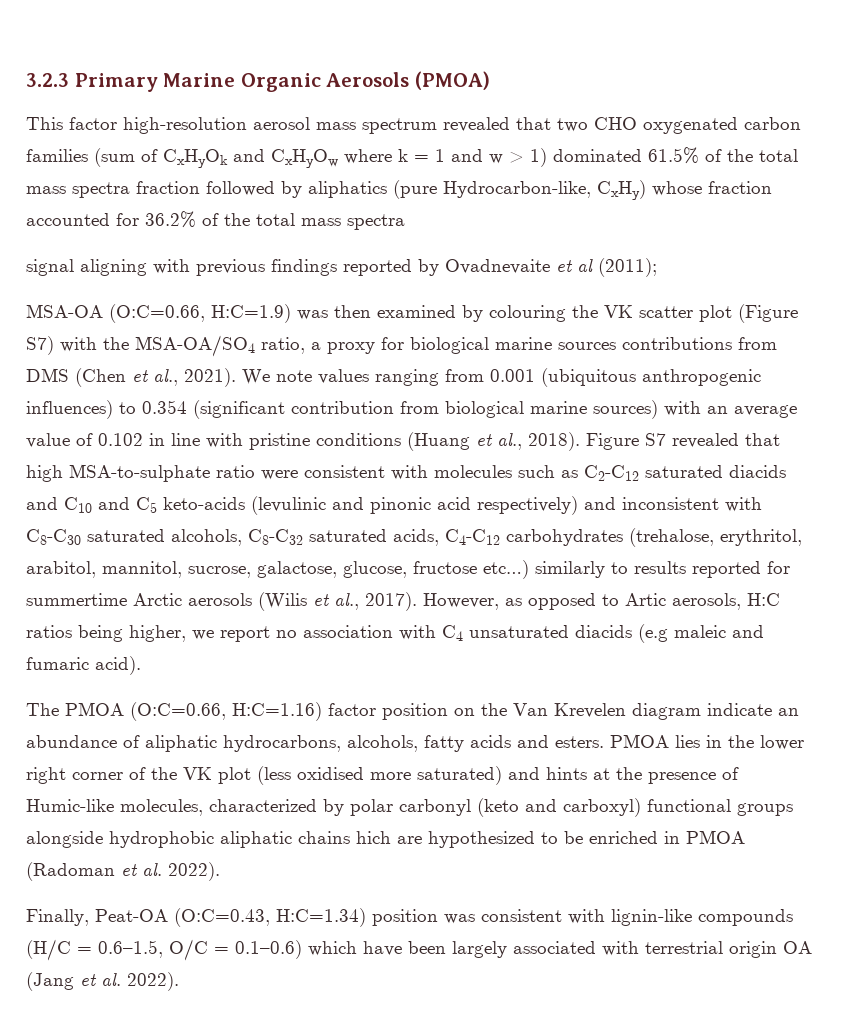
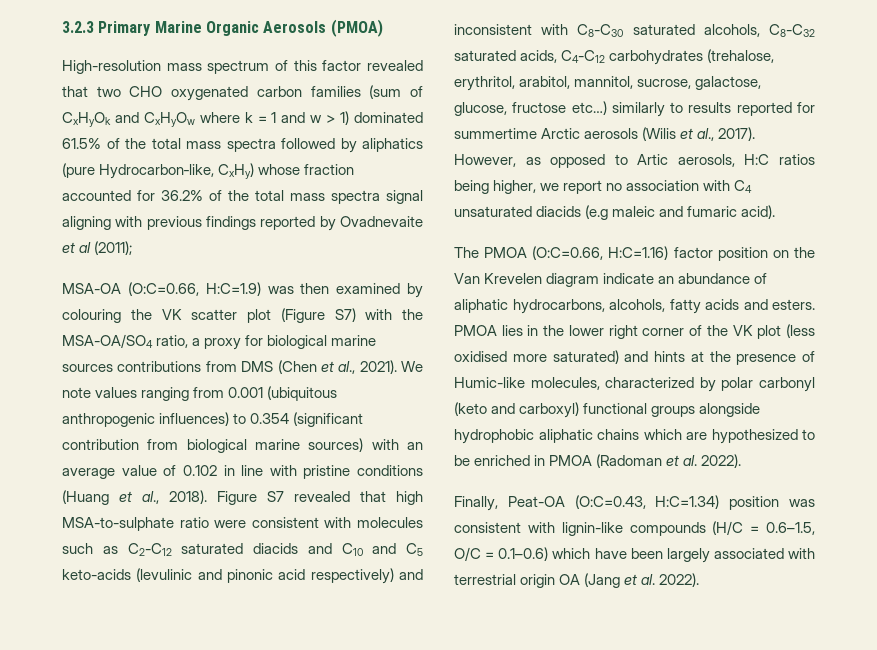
[26,117,437,134] This factor high-resolution aerosol mass spectrum -> [62,60,362,74] High-resolution mass spectrum of this factor
[136,181,200,194] fraction -> (276, 145) none
(405, 222) // -> (380, 197) none
[356,831,391,844] hich -> [643,429,682,440] which

